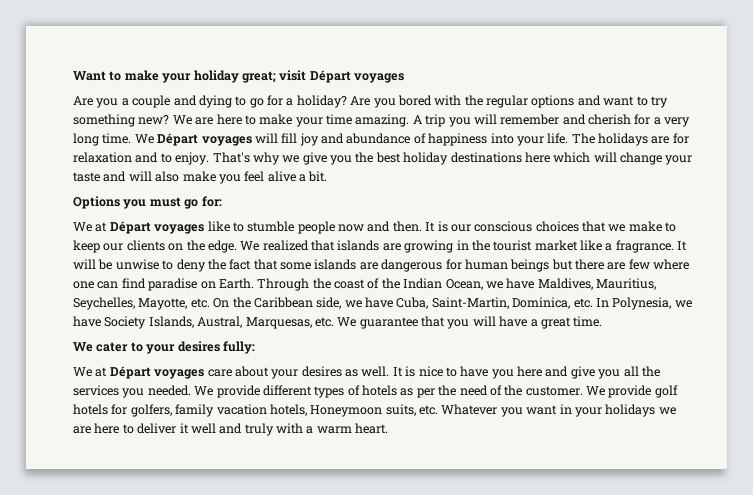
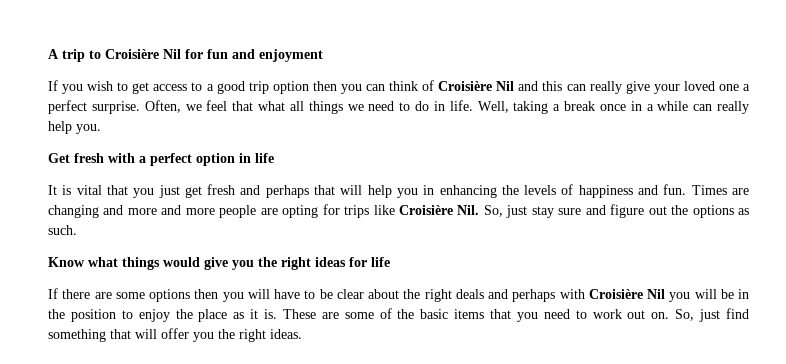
[73,70,404,83] [73,95,668,108] [73,114,691,127] [73,133,689,146] [73,152,693,165] [73,171,328,184] [73,196,222,209] [73,221,677,234] [73,240,688,253] [73,259,690,272] [73,278,656,291] [73,297,692,310] [73,316,603,329] [73,341,255,354] [73,366,660,379] [73,385,678,398] [73,404,676,417] [73,423,389,436] Want to make your holiday great; visit Départ voyages // Are you a couple and dying to go for a holiday? Are you bored with the regular options and want to try something new? We are here to make your time amazing. A trip you will remember and cherish for a very long time. We Départ voyages will fill joy and abundance of happiness into your life. The holidays are for relaxation and to enjoy. That's why we give you the best holiday destinations here which will change your taste and will also make you feel alive a bit. // Options you must go for: // We at Départ voyages like to stumble people now and then. It is our conscious choices that we make to keep our clients on the edge. We realized that islands are growing in the tourist market like a fragrance. It will be unwise to deny the fact that some islands are dangerous for human beings but there are few where one can find paradise on Earth. Through the coast of the Indian Ocean, we have Maldives, Mauritius, Seychelles, Mayotte, etc. On the Caribbean side, we have Cuba, Saint-Martin, Dominica, etc. In Polynesia, we have Society Islands, Austral, Marquesas, etc. We guarantee that you will have a great time. // We cater to your desires fully: // We at Départ voyages care about your desires as well. It is nice to have you here and give you all the services you needed. We provide different types of hotels as per the need of the customer. We provide golf hotels for golfers, family vacation hotels, Honeymoon suits, etc. Whatever you want in your holidays we are here to deliver it well and truly with a warm heart. -> [48,49,323,62] [48,80,751,94] [48,100,750,114] [48,121,101,134] [48,153,274,166] [48,184,750,198] [48,204,750,218] [48,225,77,235] [48,257,390,270] [48,288,749,302] [48,308,749,322] [48,328,302,342] A trip to Croisière Nil for fun and enjoyment // If you wish to get access to a good trip option then you can think of Croisière Nil and this can really give your loved one a perfect surprise. Often, we feel that what all things we need to do in life. Well, taking a break once in a while can really help you. // Get fresh with a perfect option in life // It is vital that you just get fresh and perhaps that will help you in enhancing the levels of happiness and fun. Times are changing and more and more people are opting for trips like Croisière Nil. So, just stay sure and figure out the options as such. // Know what things would give you the right ideas for life // If there are some options then you will have to be clear about the right deals and perhaps with Croisière Nil you will be in the position to enjoy the place as it is. These are some of the basic items that you need to work out on. So, just find something that will offer you the right ideas.

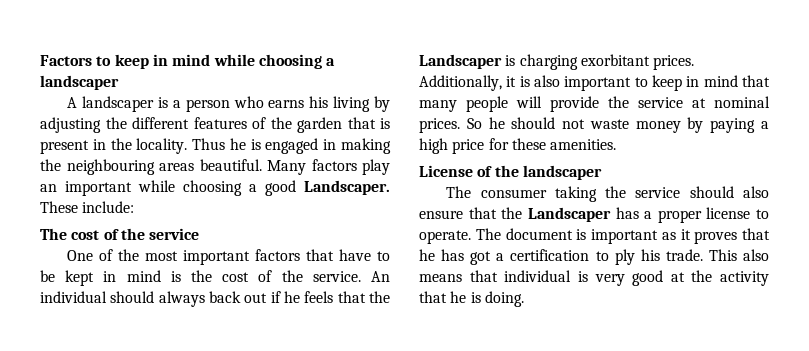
[48,49,323,62] [48,80,751,94] [48,100,750,114] [48,121,101,134] [48,153,274,166] [48,184,750,198] [48,204,750,218] [48,225,77,235] [48,257,390,270] [48,288,749,302] [48,308,749,322] [48,328,302,342] A trip to Croisière Nil for fun and enjoyment // If you wish to get access to a good trip option then you can think of Croisière Nil and this can really give your loved one a perfect surprise. Often, we feel that what all things we need to do in life. Well, taking a break once in a while can really help you. // Get fresh with a perfect option in life // It is vital that you just get fresh and perhaps that will help you in enhancing the levels of happiness and fun. Times are changing and more and more people are opting for trips like Croisière Nil. So, just stay sure and figure out the options as such. // Know what things would give you the right ideas for life // If there are some options then you will have to be clear about the right deals and perhaps with Croisière Nil you will be in the position to enjoy the place as it is. These are some of the basic items that you need to work out on. So, just find something that will offer you the right ideas. -> [40,54,336,69] [40,75,119,90] [67,96,390,112] [40,117,390,133] [40,138,391,154] [40,159,390,175] [40,180,390,196] [40,201,135,213] [40,228,200,240] [67,249,391,265] [40,270,390,286] [40,291,390,307] [419,54,695,70] [419,75,770,91] [419,96,770,112] [419,117,769,133] [419,138,617,154] [419,165,602,180] [446,186,769,202] [419,207,769,223] [419,228,770,244] [419,249,769,265] [419,270,769,286] [419,291,524,307] Factors to keep in mind while choosing a landscaper // A landscaper is a person who earns his living by adjusting the different features of the garden that is present in the locality. Thus he is engaged in making the neighbouring areas beautiful. Many factors play an important while choosing a good Landscaper. These include: // The cost of the service // One of the most important factors that have to be kept in mind is the cost of the service. An individual should always back out if he feels that the Landscaper is charging exorbitant prices. Additionally, it is also important to keep in mind that many people will provide the service at nominal prices. So he should not waste money by paying a high price for these amenities. // License of the landscaper // The consumer taking the service should also ensure that the Landscaper has a proper license to operate. The document is important as it proves that he has got a certification to ply his trade. This also means that individual is very good at the activity that he is doing.

